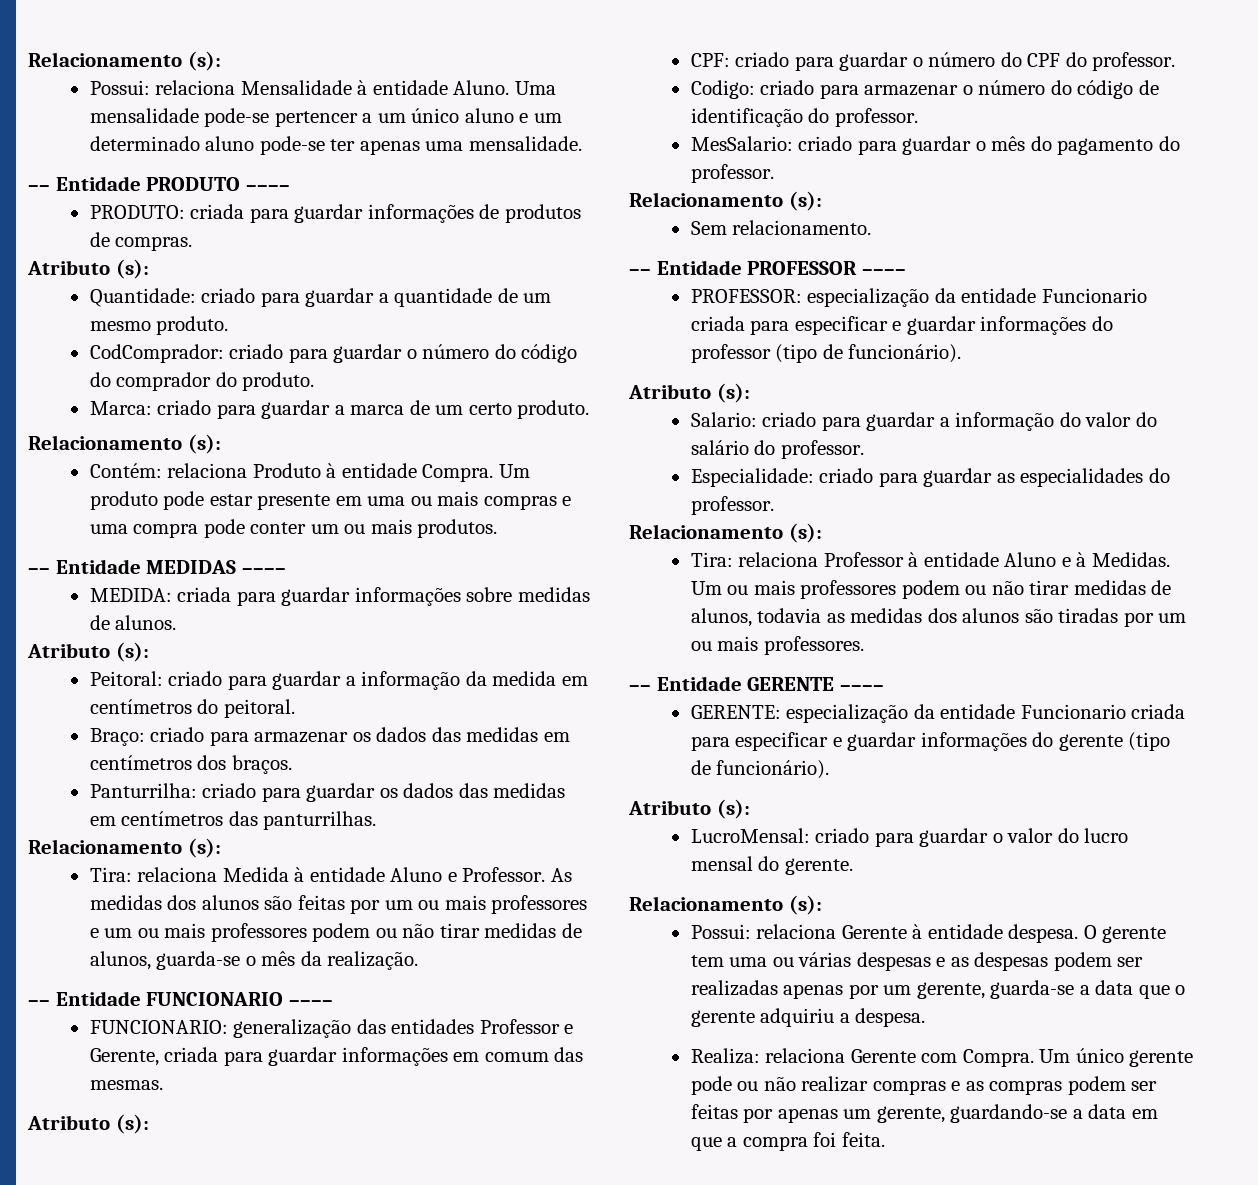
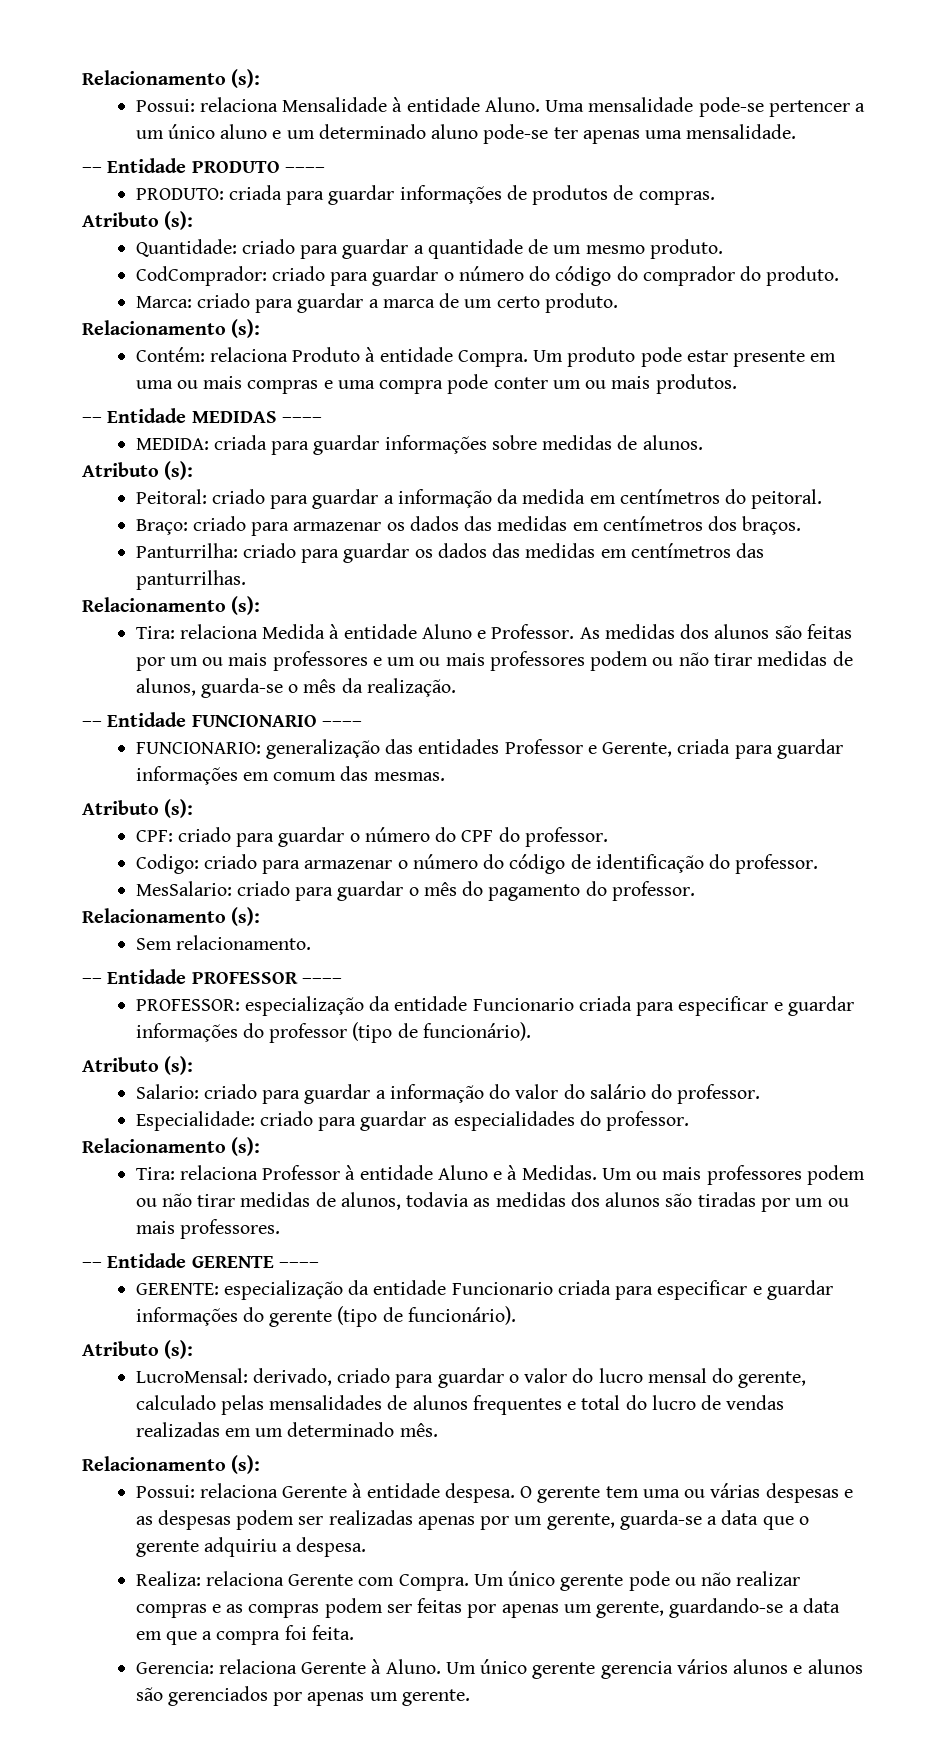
(810, 835) none -> [252,1368,332,1386] derivado,
[784,858,853,875] gerente. -> [738,1371,807,1388] [135,1395,785,1415] [135,1422,438,1437] gerente, calculado pelas mensalidades de alunos frequentes e total do lucro de vendas realizadas em um determinado mês.
(885, 1139) none -> [135,1659,863,1679] [135,1686,470,1706] // Gerencia: relaciona Gerente à Aluno. Um único gerente gerencia vários alunos e alunos são gerenciados por apenas um gerente.

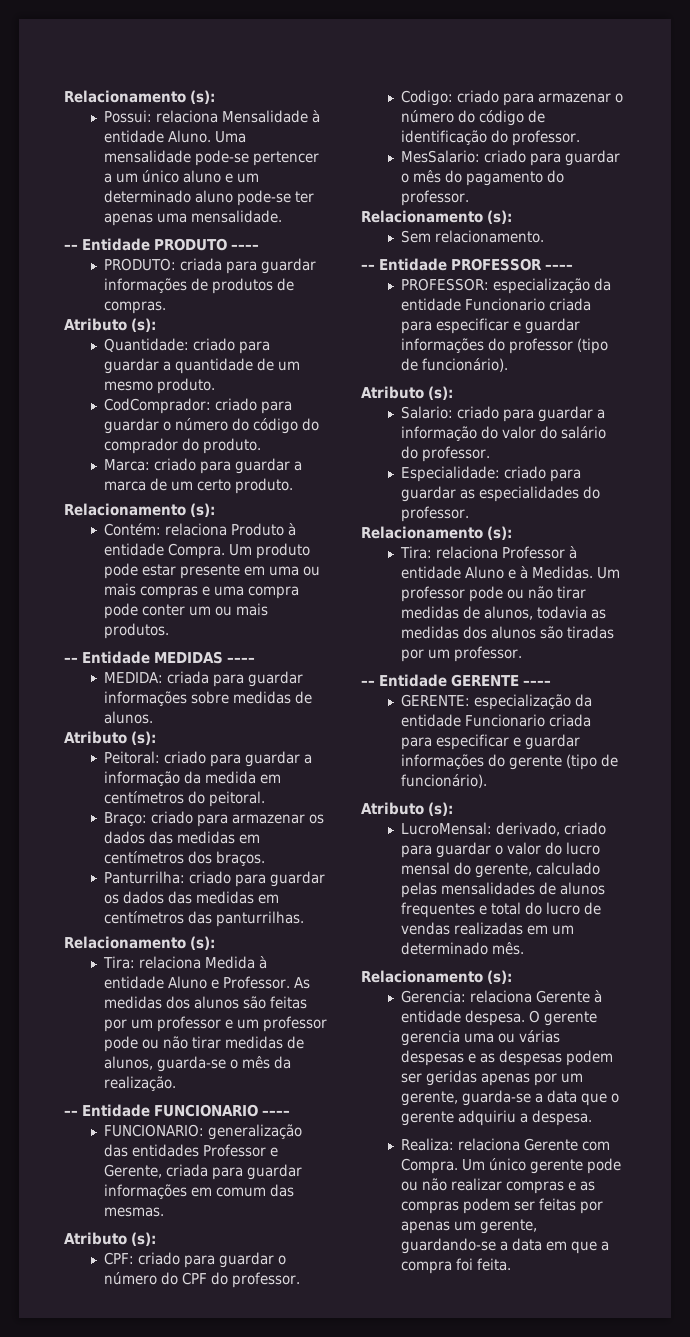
[202,651,649,671] ou mais professores e um ou mais professores podem -> [157,1016,328,1032] [104,1036,139,1052] professor e um professor pode
[636,1165,866,1185] ou mais professores podem -> [401,586,504,602] professor pode
[827,1198,849,1207] [135,1219,280,1239] ou mais professores. -> [454,646,523,662] professor.
[135,1485,195,1498] Possui: -> [401,990,467,1003] Gerencia:
[605,1486,639,1498] tem -> [401,1030,461,1046] gerencia
[328,1510,413,1525] realizadas -> [426,1070,478,1086] geridas
[135,1659,863,1679] [135,1686,470,1706] // Gerencia: relaciona Gerente à Aluno. Um único gerente gerencia vários alunos e alunos são gerenciados por apenas um gerente. -> (512, 1264) none

